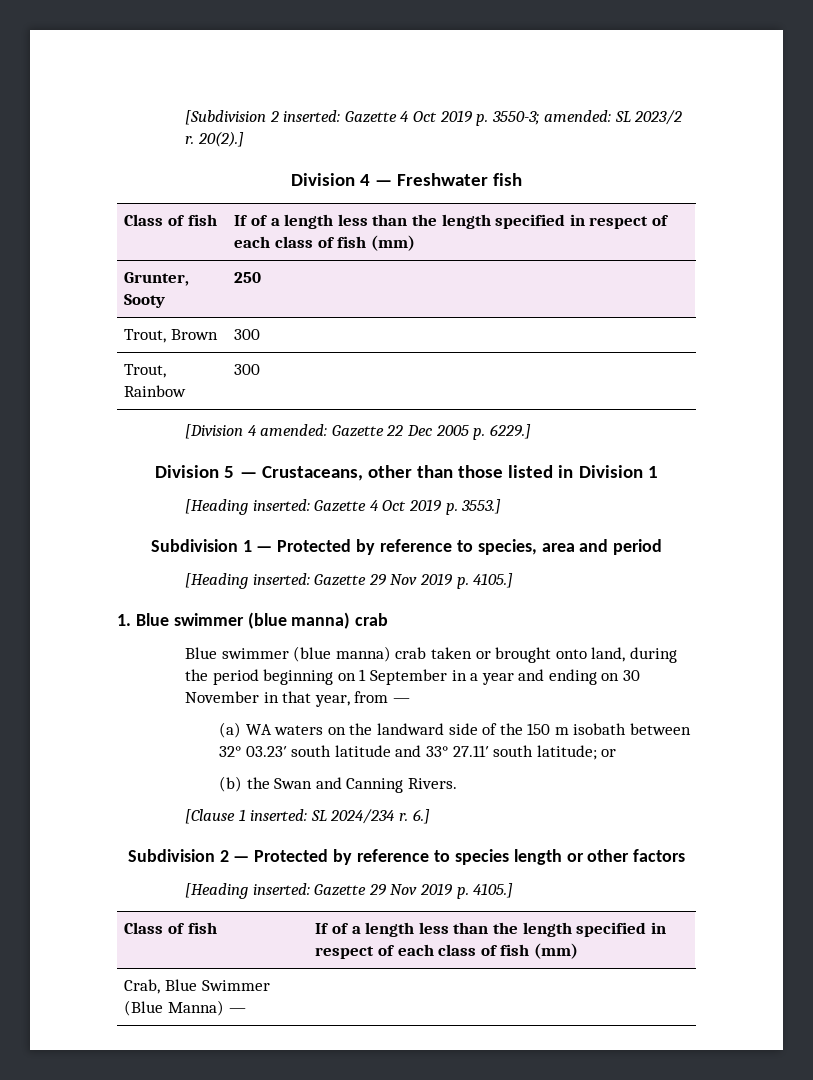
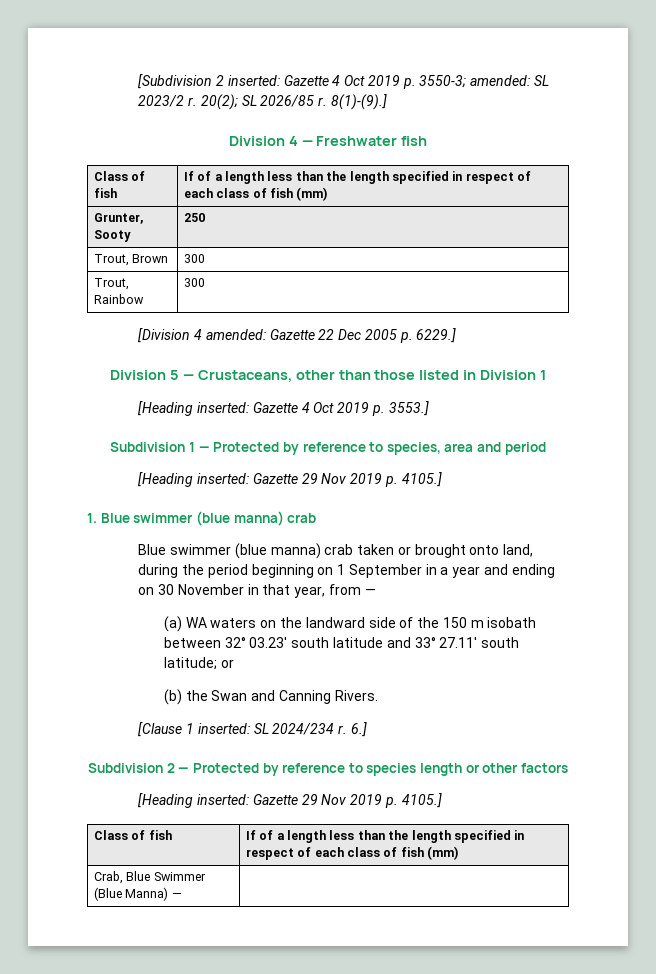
[197,131,244,147] 20(2).] -> [200,94,387,110] 20(2); SL 2026/85 r. 8(1)-(9).]

